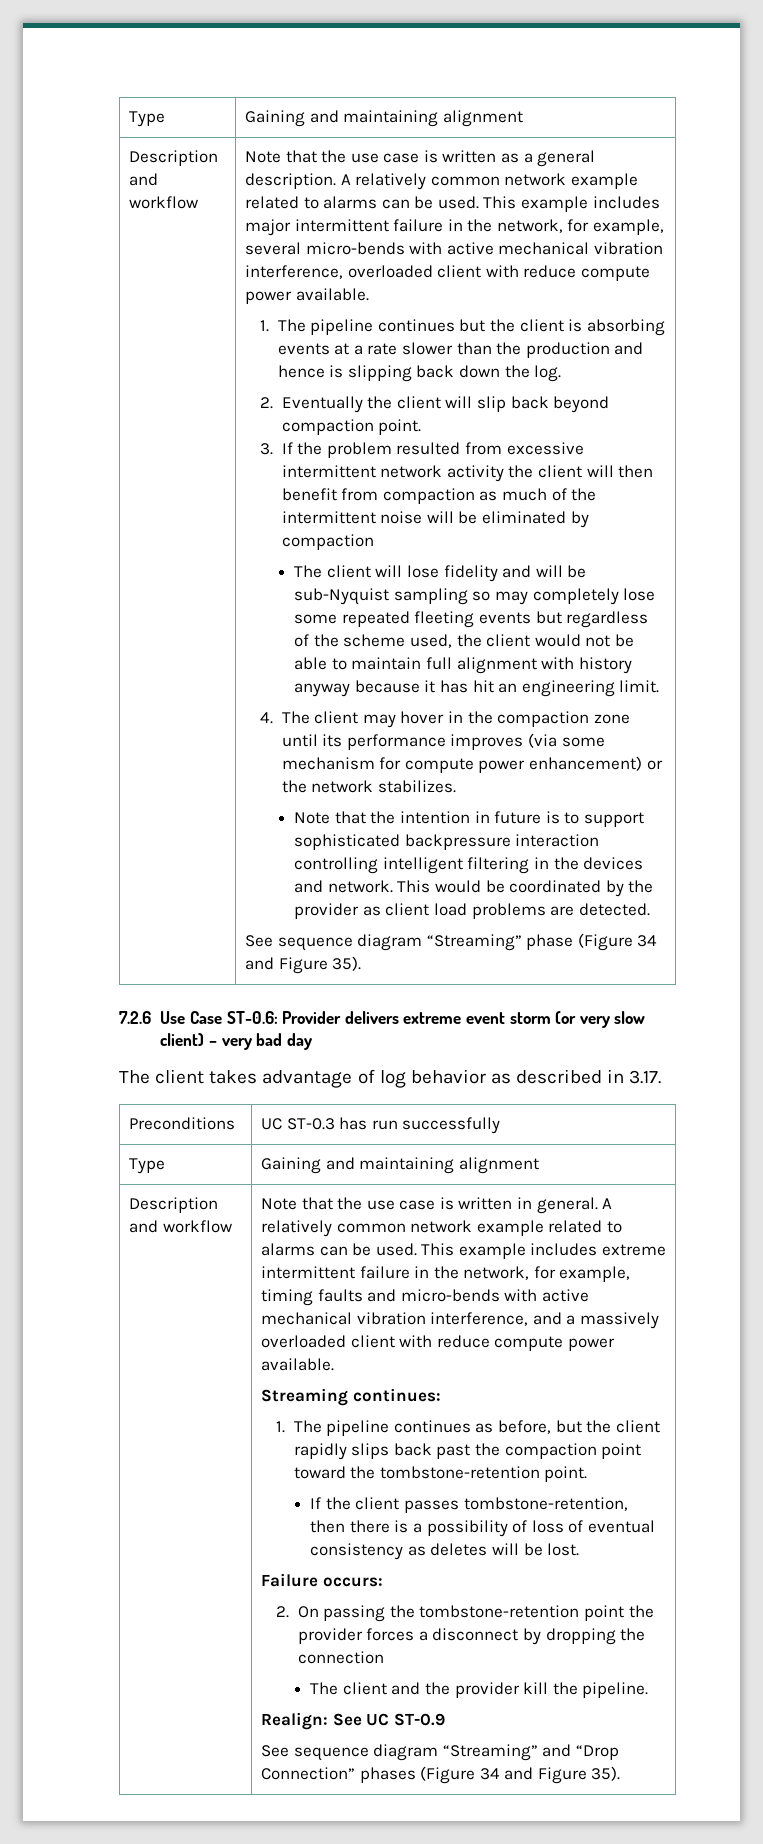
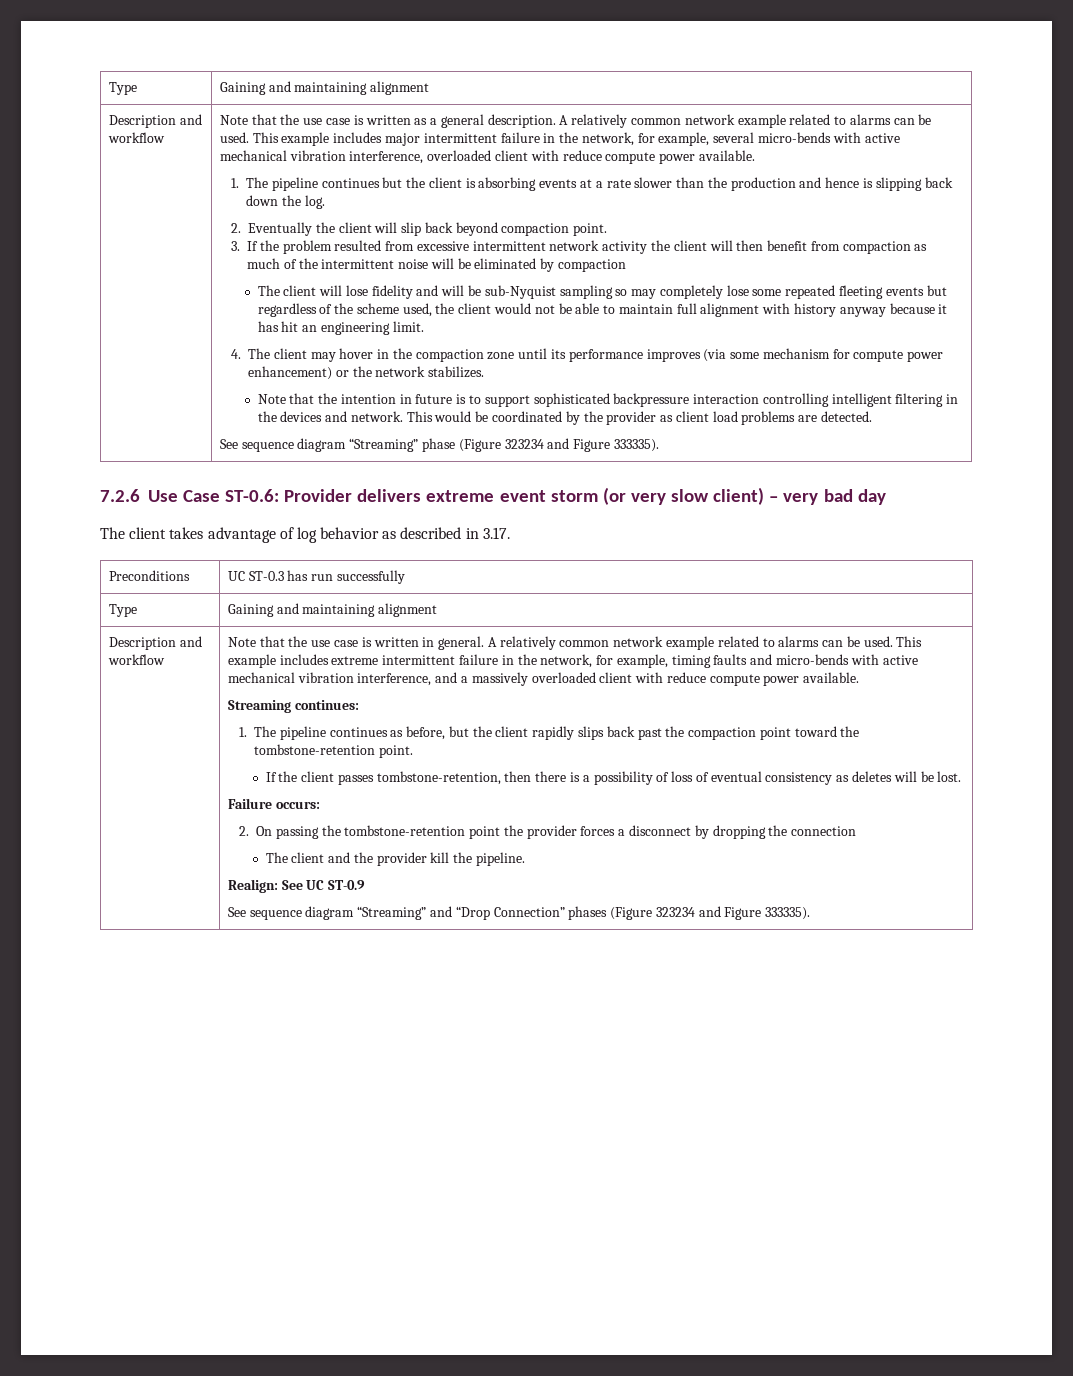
[637,935,658,947] [244,956,362,974] 34 and Figure 35). -> [504,438,659,452] 323234 and Figure 333335).
[479,1766,621,1784] 34 and Figure 35). -> [655,906,811,920] 323234 and Figure 333335).

